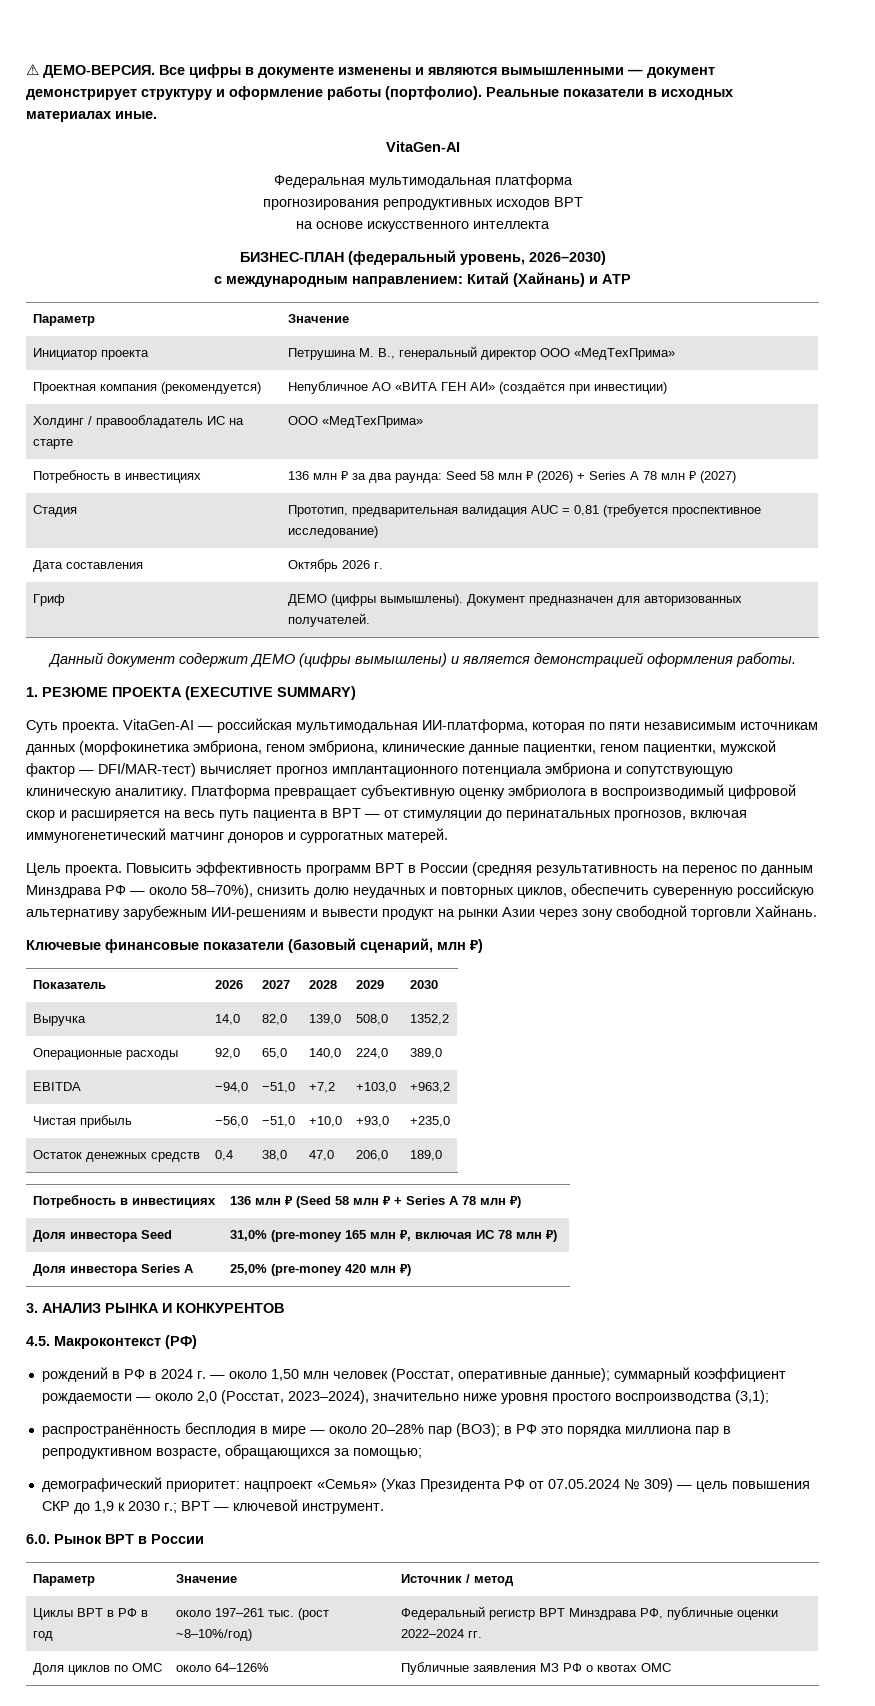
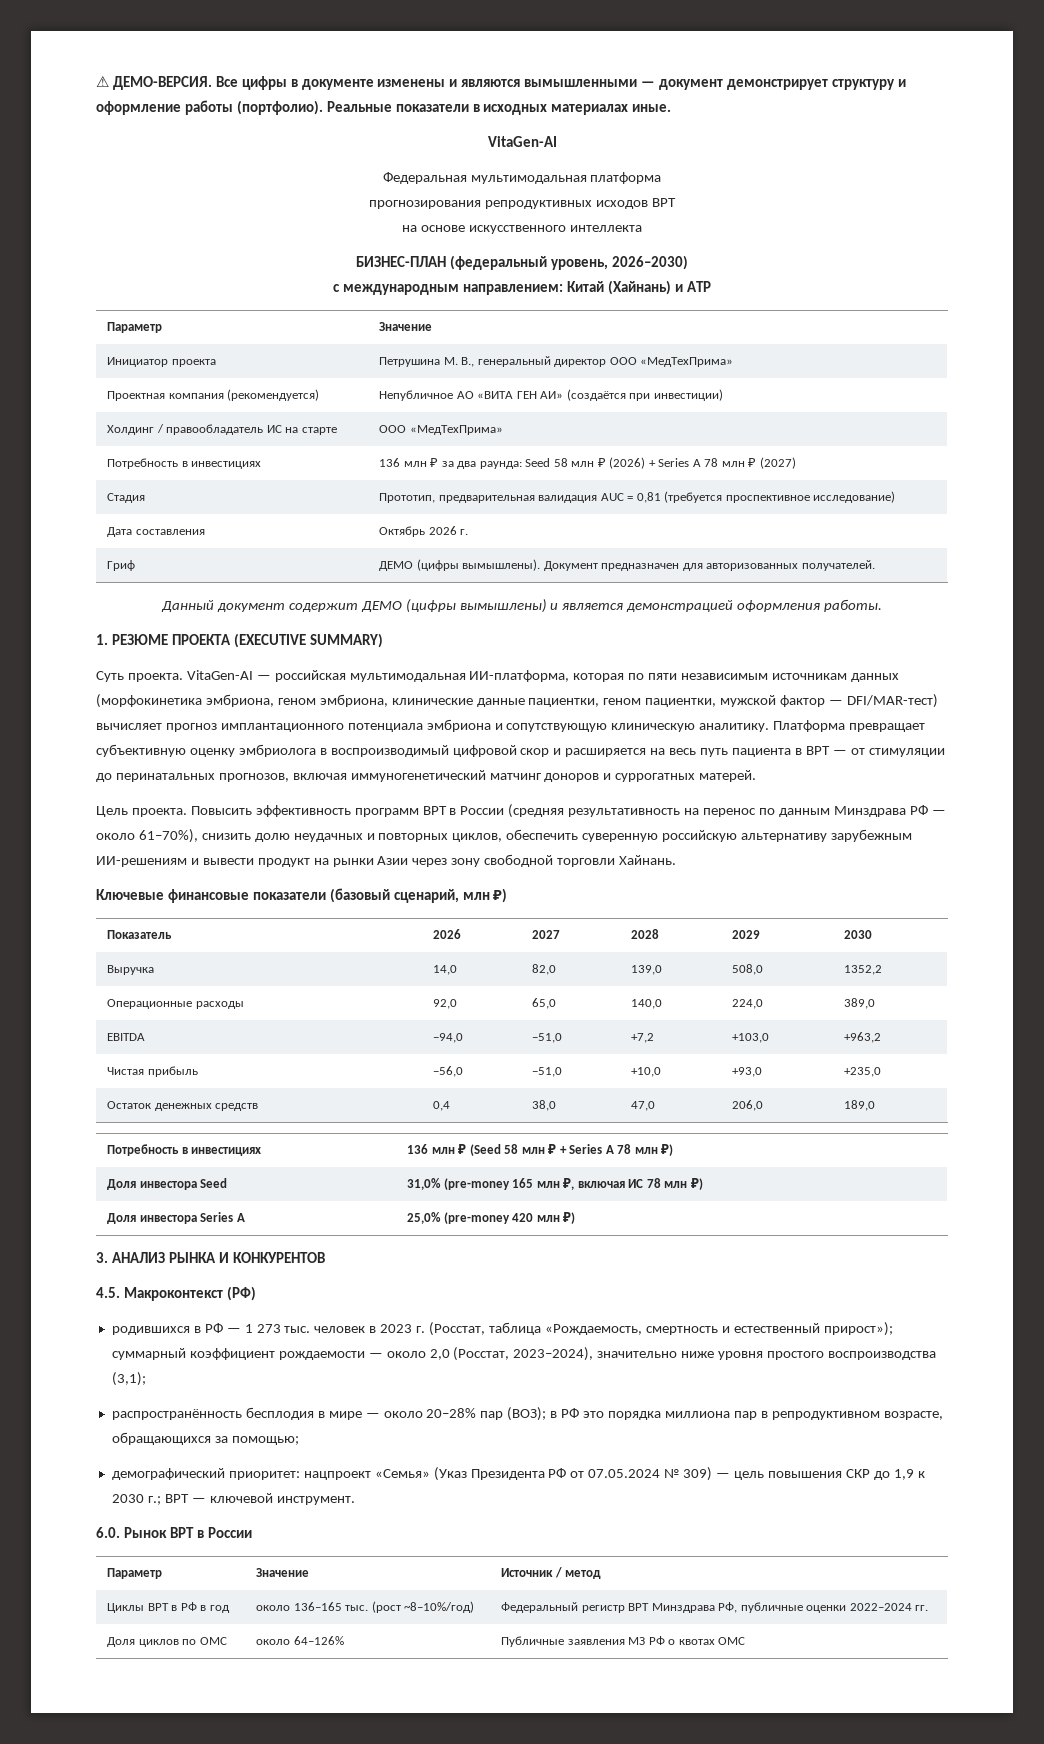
[191,884,253,898] 58–70%), -> [138,829,198,843] 61–70%),
[41,1367,610,1382] рождений в РФ в 2024 г. — около 1,50 млн человек (Росстат, оперативные данные); -> [111,1322,893,1336] родившихся в РФ — 1 273 тыс. человек в 2023 г. (Росстат, таблица «Рождаемость, смертность и естественный прирост»);
[214,1608,264,1617] 197–261 -> [293,1602,342,1611] 136–165

